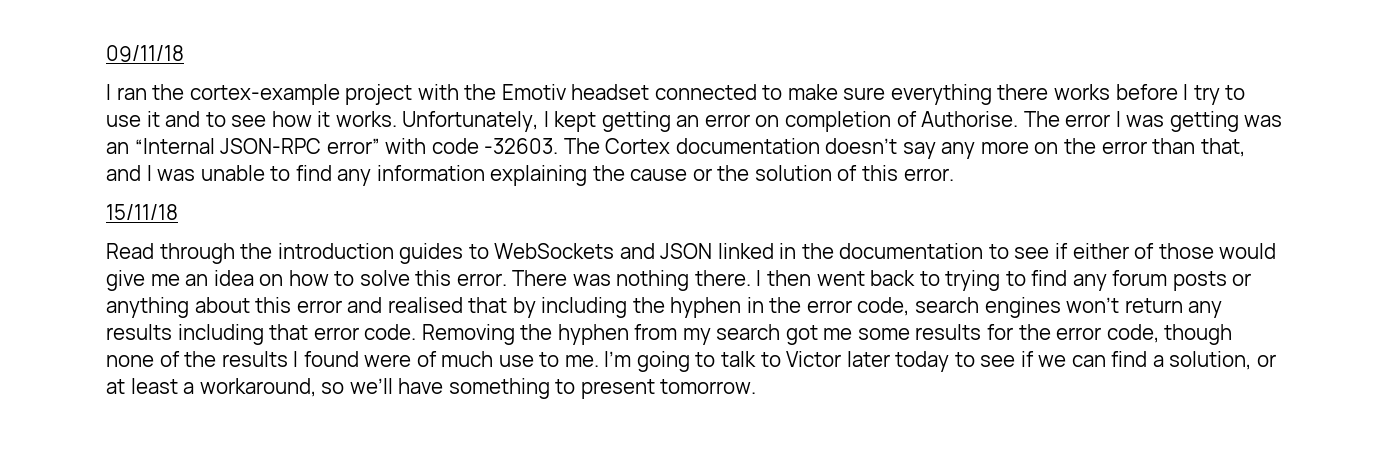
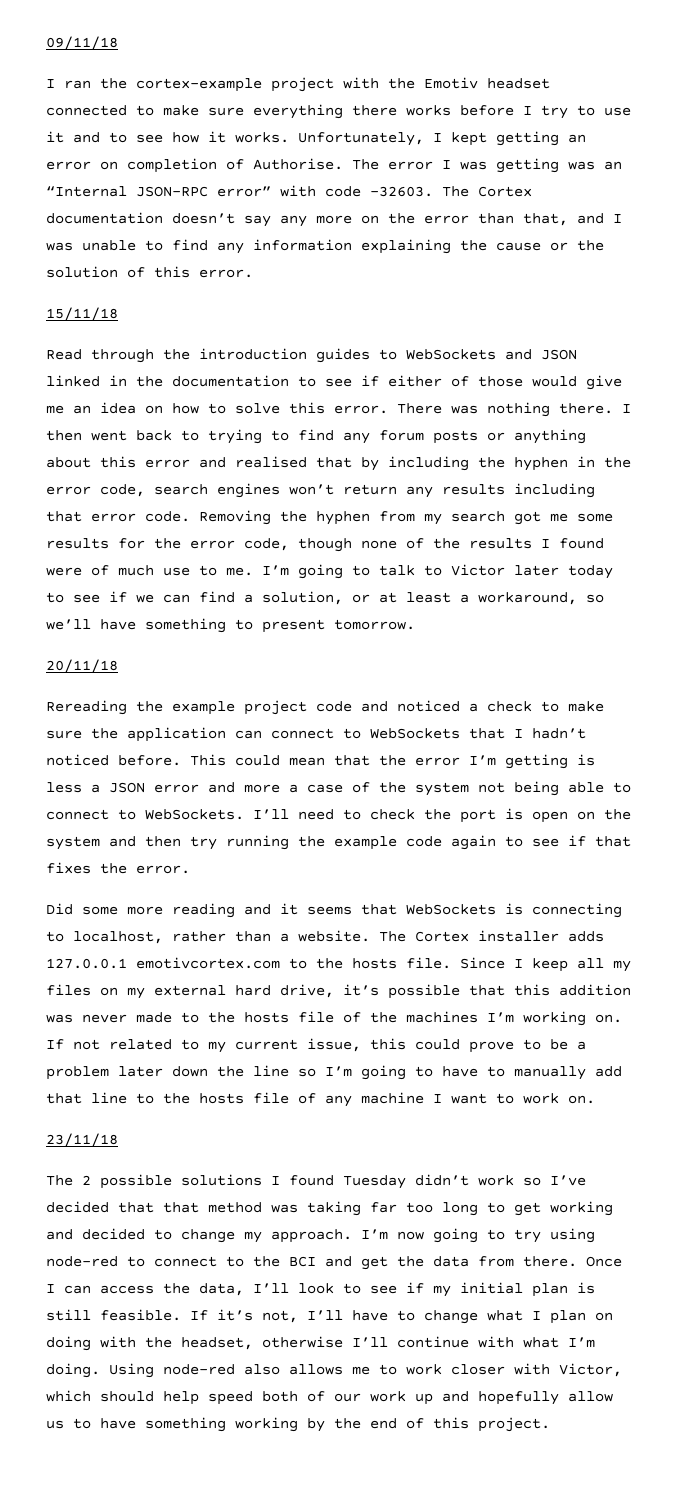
(757, 386) none -> [46,659,118,673] [46,700,604,715] [46,727,586,742] [46,754,595,769] [46,781,631,796] [46,808,631,823] [46,835,631,850] [46,862,190,874] [46,903,622,918] [46,930,604,944] [46,957,631,972] [46,984,631,999] [46,1011,622,1026] [46,1038,586,1053] [46,1065,622,1080] [46,1092,595,1107] [46,1133,118,1147] [46,1174,586,1189] [46,1201,613,1216] [46,1228,595,1243] [46,1256,622,1270] [46,1282,595,1297] [46,1309,613,1324] [46,1336,595,1351] [46,1363,622,1378] [46,1390,613,1405] [46,1417,550,1432] // 20/11/18 // Rereading the example project code and noticed a check to make sure the application can connect to WebSockets that I hadn’t noticed before. This could mean that the error I’m getting is less a JSON error and more a case of the system not being able to connect to WebSockets. I’ll need to check the port is open on the system and then try running the example code again to see if that fixes the error. // Did some more reading and it seems that WebSockets is connecting to localhost, rather than a website. The Cortex installer adds 127.0.0.1 emotivcortex.com to the hosts file. Since I keep all my files on my external hard drive, it’s possible that this addition was never made to the hosts file of the machines I’m working on. If not related to my current issue, this could prove to be a problem later down the line so I’m going to have to manually add that line to the hosts file of any machine I want to work on. // 23/11/18 // The 2 possible solutions I found Tuesday didn’t work so I’ve decided that that method was taking far too long to get working and decided to change my approach. I’m now going to try using node-red to connect to the BCI and get the data from there. Once I can access the data, I’ll look to see if my initial plan is still feasible. If it’s not, I’ll have to change what I plan on doing with the headset, otherwise I’ll continue with what I’m doing. Using node-red also allows me to work closer with Victor, which should help speed both of our work up and hopefully allow us to have something working by the end of this project.

